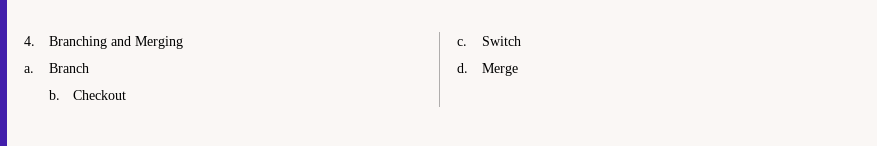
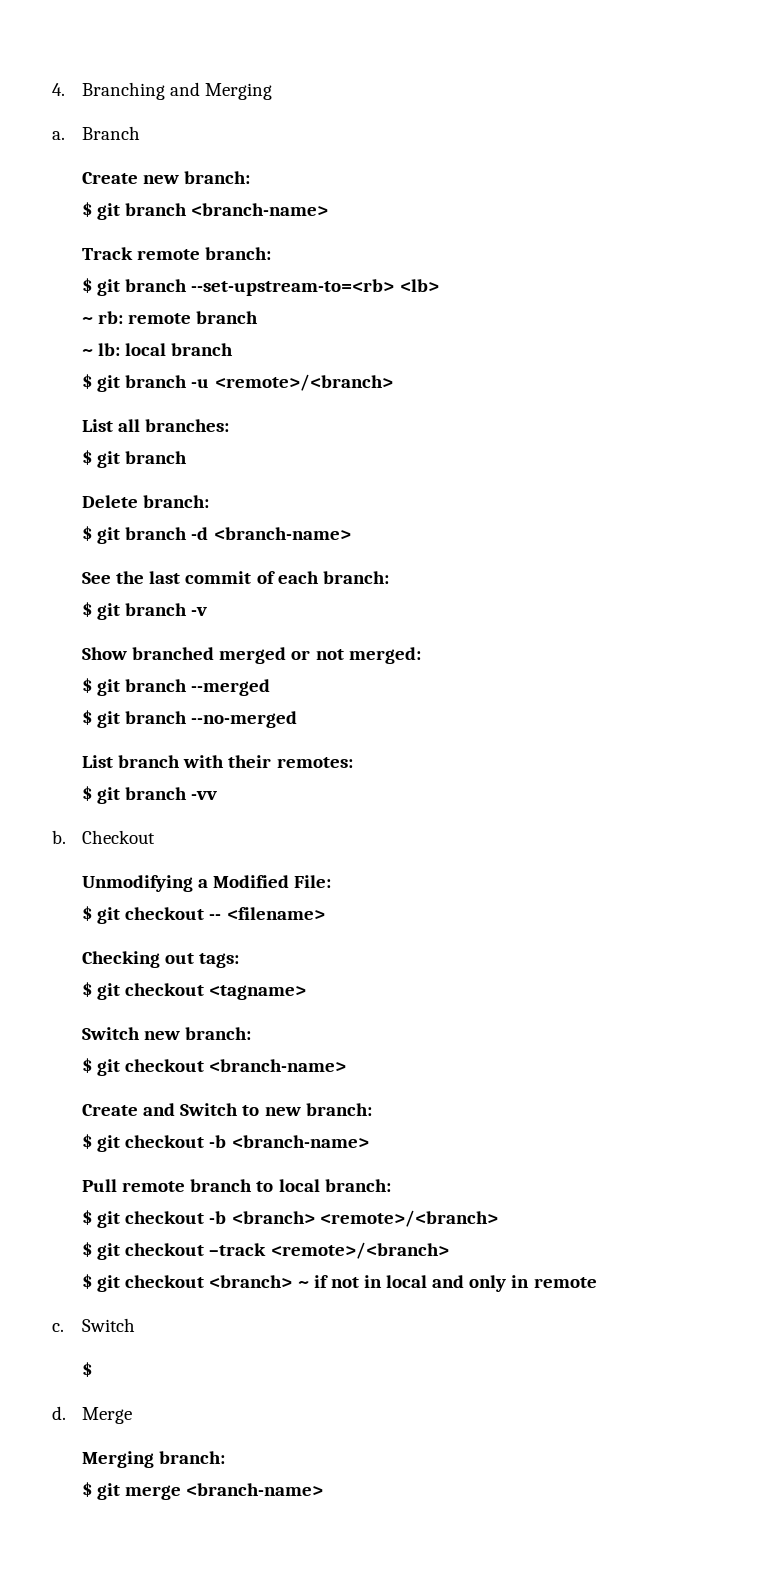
[48,90,127,100] b. Checkout -> [82,171,251,184] [82,202,329,220] [82,247,272,260] [82,278,439,296] [82,311,259,324] [82,343,234,356] [82,374,393,392] [82,419,230,432] [82,450,188,468] [82,495,210,508] [82,526,351,544] [82,571,389,584] [82,602,208,620] [82,647,421,664] [82,678,271,696] [82,710,298,728] [82,755,353,768] [82,786,218,804] [52,830,156,844] [82,875,332,892] [82,906,325,924] [82,951,240,968] [82,982,307,1000] [82,1027,252,1040] [82,1058,347,1076] [82,1103,372,1116] [82,1134,369,1152] [82,1179,391,1192] [82,1210,498,1228] [82,1242,449,1260] [82,1274,597,1292] Create new branch: // $ git branch <branch-name> // Track remote branch: // $ git branch --set-upstream-to=<rb> <lb> // ~ rb: remote branch // ~ lb: local branch // $ git branch -u <remote>/<branch> // List all branches: // $ git branch // Delete branch: // $ git branch -d <branch-name> // See the last commit of each branch: // $ git branch -v // Show branched merged or not merged: // $ git branch --merged // $ git branch --no-merged // List branch with their remotes: // $ git branch -vv // b. Checkout // Unmodifying a Modified File: // $ git checkout -- <filename> // Checking out tags: // $ git checkout <tagname> // Switch new branch: // $ git checkout <branch-name> // Create and Switch to new branch: // $ git checkout -b <branch-name> // Pull remote branch to local branch: // $ git checkout -b <branch> <remote>/<branch> // $ git checkout –track <remote>/<branch> // $ git checkout <branch> ~ if not in local and only in remote
(521, 41) none -> [82,1362,93,1377] // $
(518, 69) none -> [82,1451,226,1468] [82,1482,324,1500] // Merging branch: // $ git merge <branch-name>

